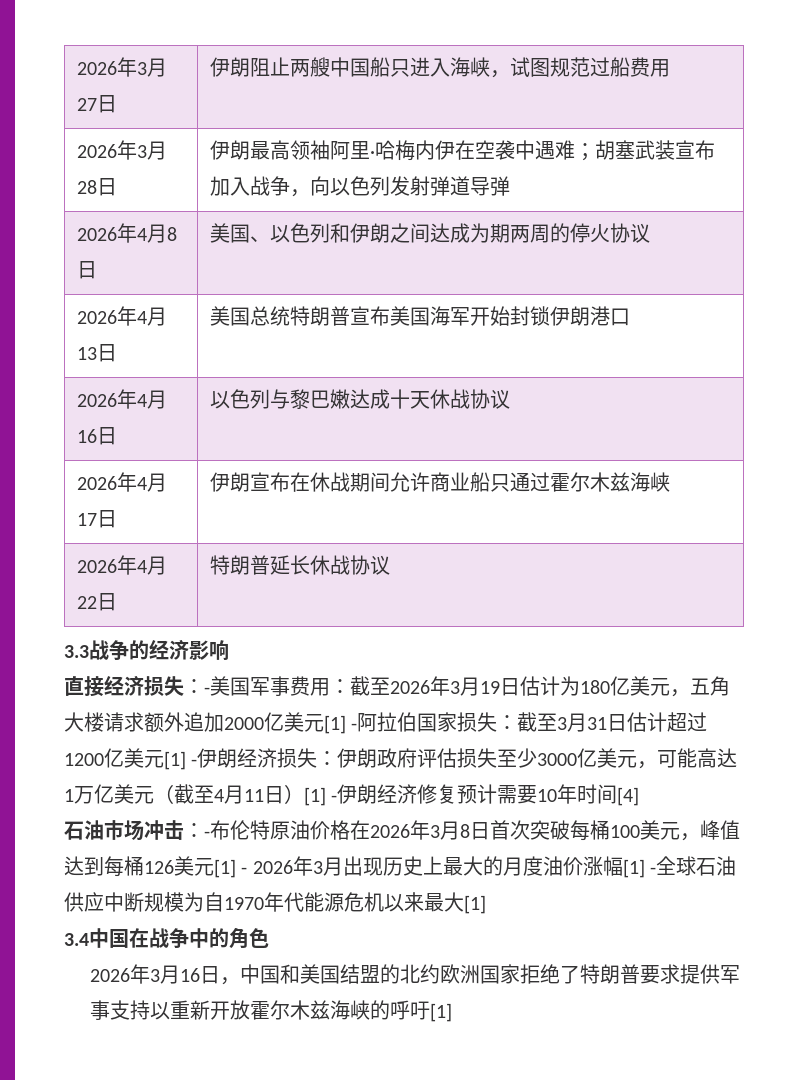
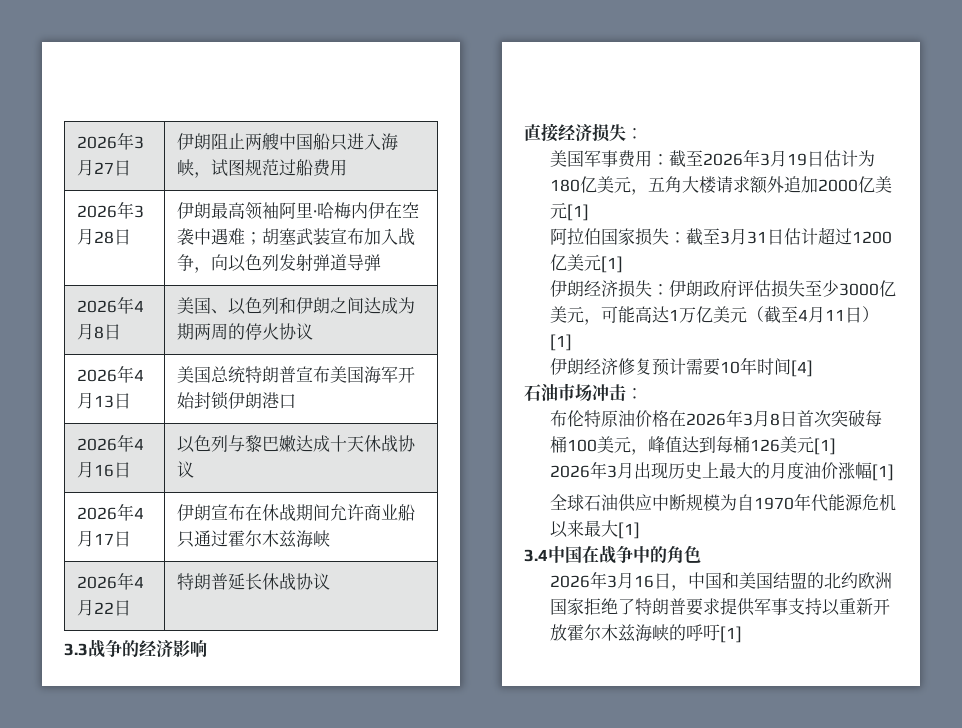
[204,687,210,694] - -> (643, 133) //
[351,723,358,730] - -> (590, 212) //
[191,759,198,766] - -> (624, 264) //
[331,795,338,802] - -> (573, 342) //
[204,831,210,838] - -> (643, 393) //
[241,867,248,874] - -> (837, 446) //
[650,867,657,874] - -> (895, 472) //

